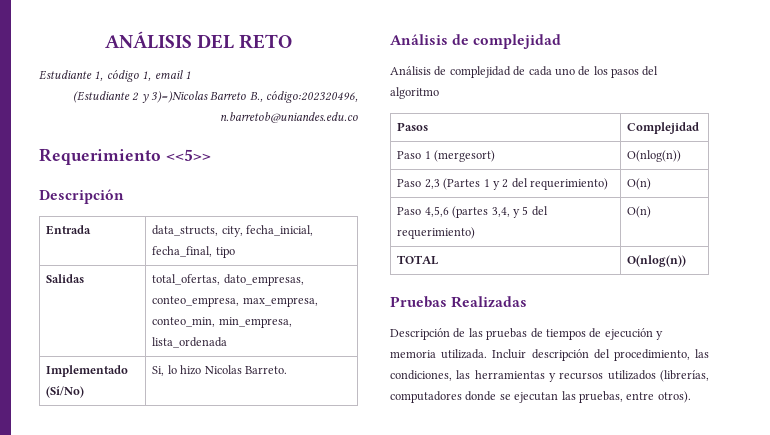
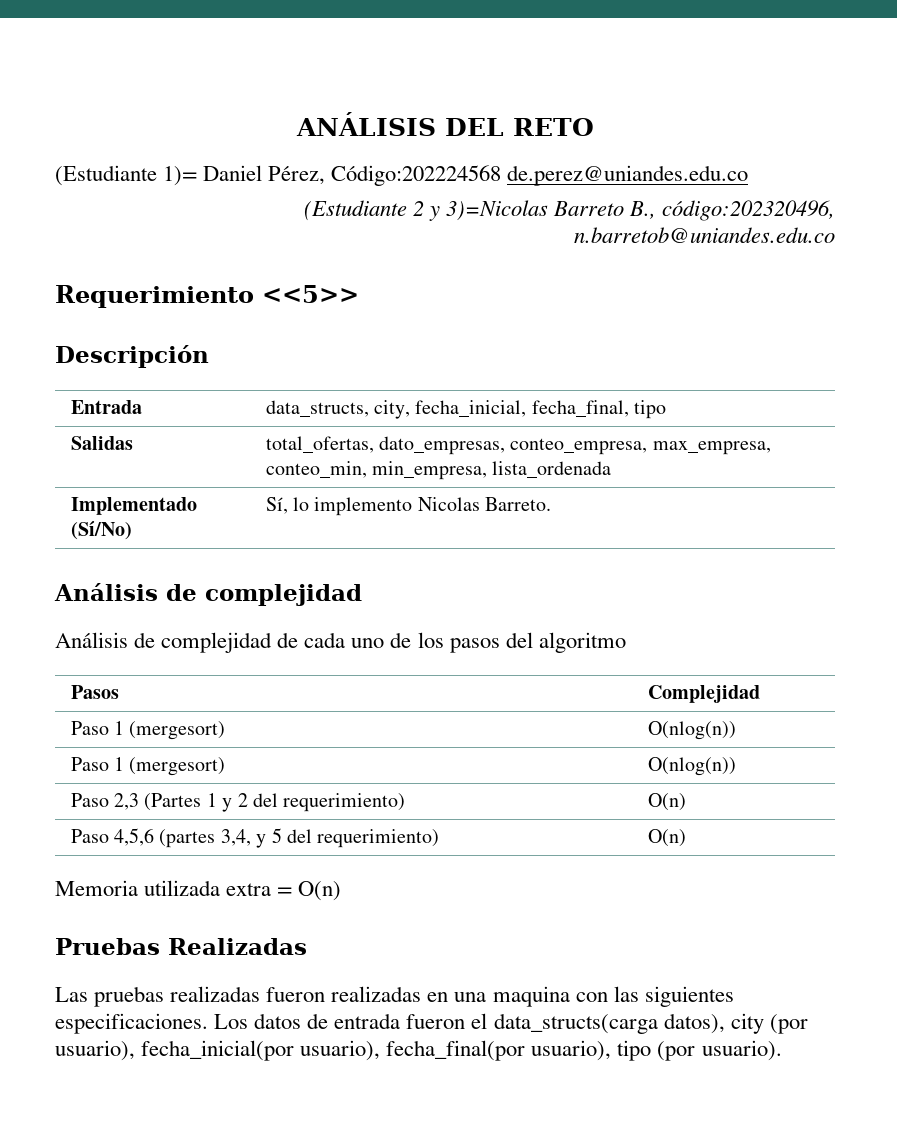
[39,70,191,82] Estudiante 1, código 1, email 1 -> [55,165,749,186] (Estudiante 1)= Daniel Pérez, Código:202224568 de.perez@uniandes.edu.co
[150,91,208,103] 3)=)Nicolas -> [445,200,548,221] 3)=Nicolas
[152,365,202,376] Si, lo hizo -> [265,497,413,516] Sí, lo implemento
(682, 156) none -> [70,757,226,776] [647,757,736,776] // Paso 1 (mergesort) | O(nlog(n))
[397,255,439,265] [627,255,687,267] [390,296,528,308] [390,328,663,340] [390,349,709,361] [390,370,709,382] [390,391,691,403] // TOTAL | O(nlog(n)) // Pruebas Realizadas // Descripción de las pruebas de tiempos de ejecución y memoria utilizada. Incluir descripción del procedimiento, las condiciones, las herramientas y recursos utilizados (librerías, computadores donde se ejecutan las pruebas, entre otros). -> [55,880,342,901] [55,938,307,955] [55,986,734,1007] [55,1013,808,1034] [55,1040,782,1061] // Memoria utilizada extra = O(n) // Pruebas Realizadas // Las pruebas realizadas fueron realizadas en una maquina con las siguientes especificaciones. Los datos de entrada fueron el data_structs(carga datos), city (por usuario), fecha_inicial(por usuario), fecha_final(por usuario), tipo (por usuario).

